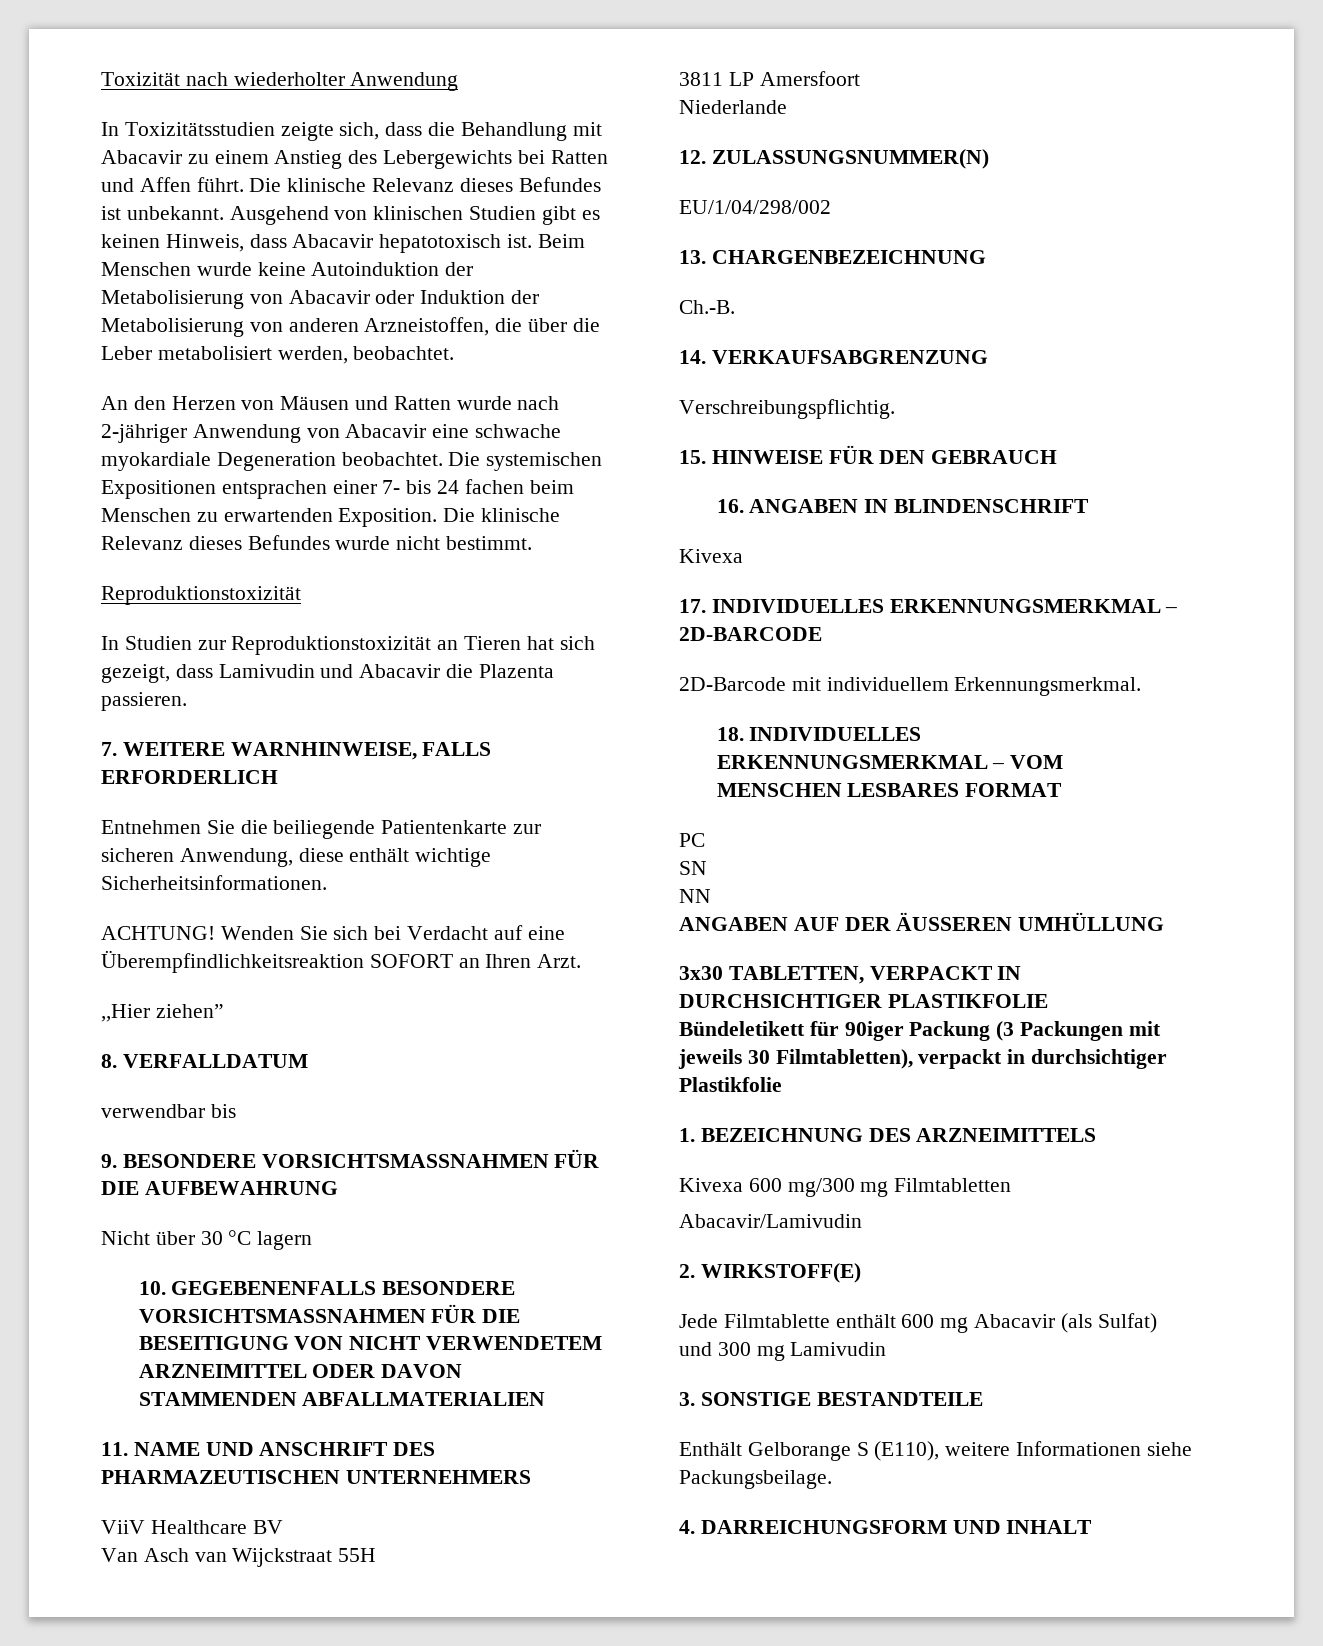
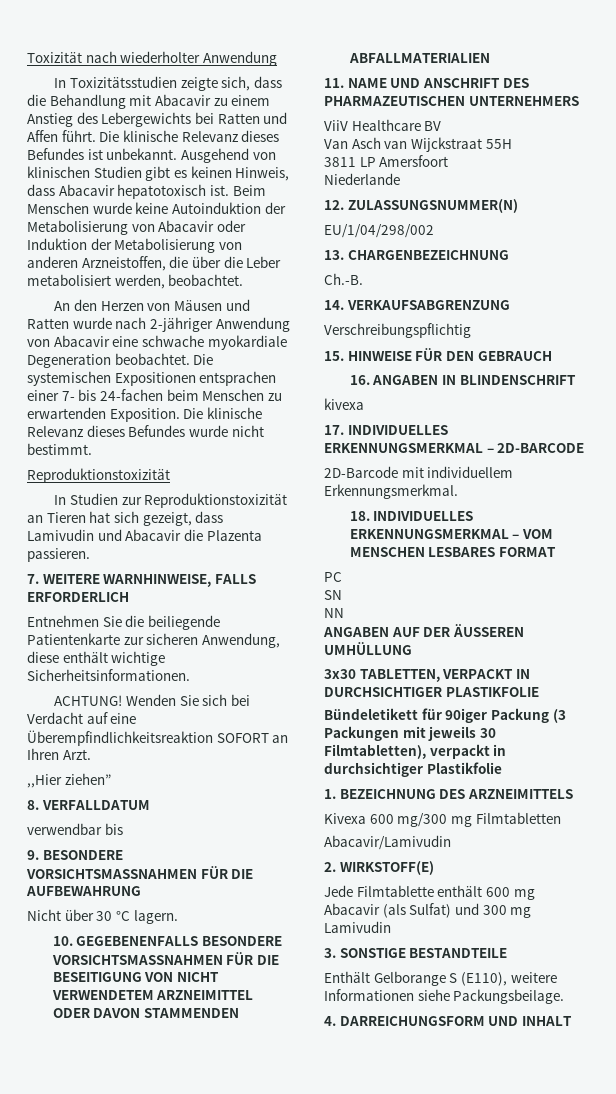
[437,479,524,494] 24 fachen -> [99,389,163,401] 24-fachen
[257,1231,313,1250] lagern -> [133,910,178,924] lagern.
[679,399,895,419] Verschreibungspflichtig. -> [324,323,471,338] Verschreibungspflichtig
[679,549,743,563] Kivexa -> [324,398,364,410] kivexa

